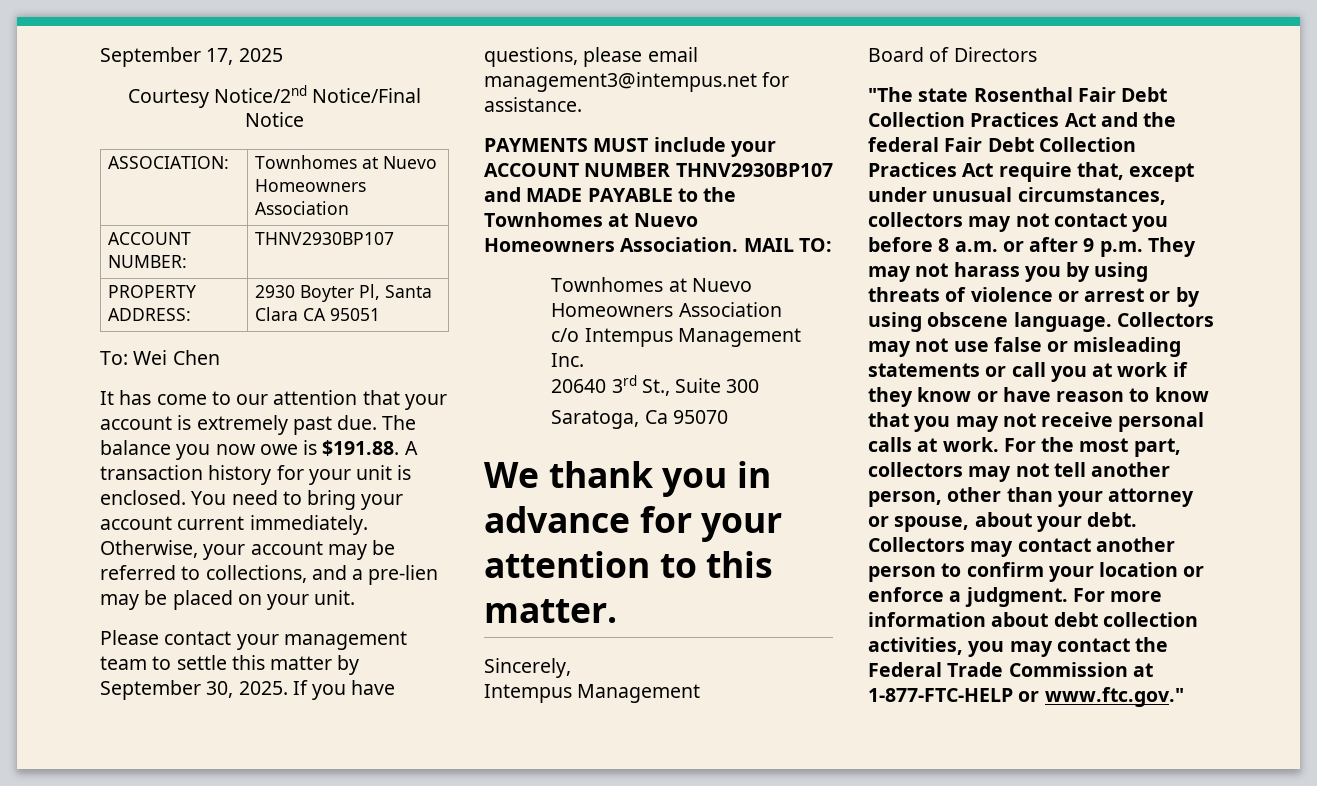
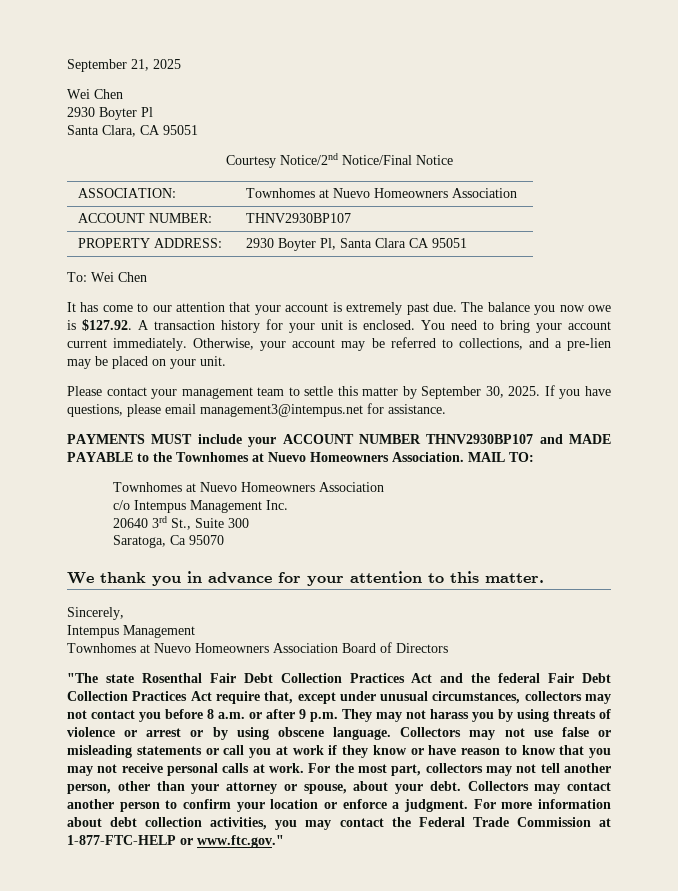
[100,47,234,67] September 17, -> [67,59,149,72] September 21,
(283, 55) none -> [67,89,123,99] [67,107,153,120] [67,125,198,137] // Wei Chen // 2930 Boyter Pl // Santa Clara, CA 95051
[322,440,400,456] $191.88. -> [81,319,132,331] $127.92.
(701, 693) none -> [67,643,338,653] Townhomes at Nuevo Homeowners Association

